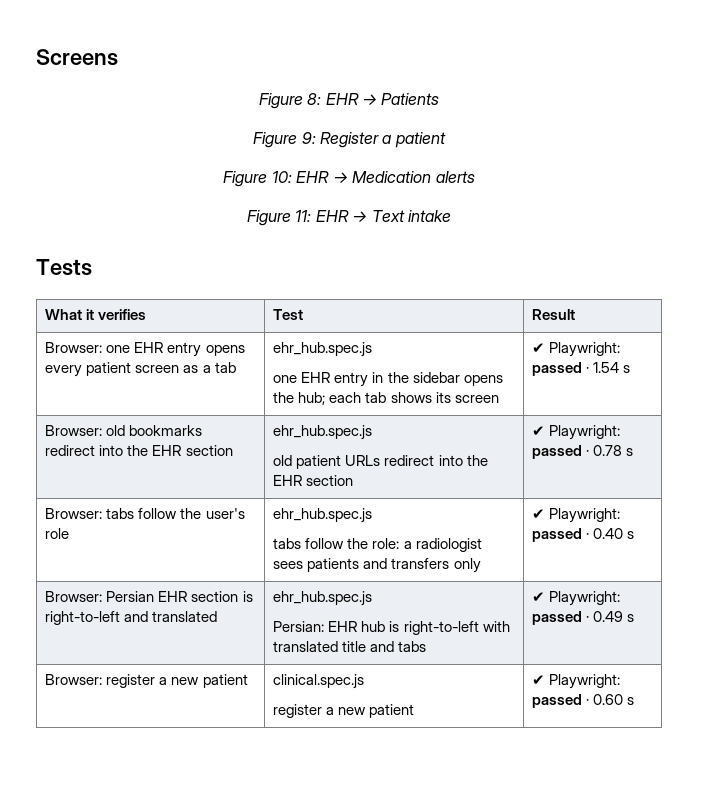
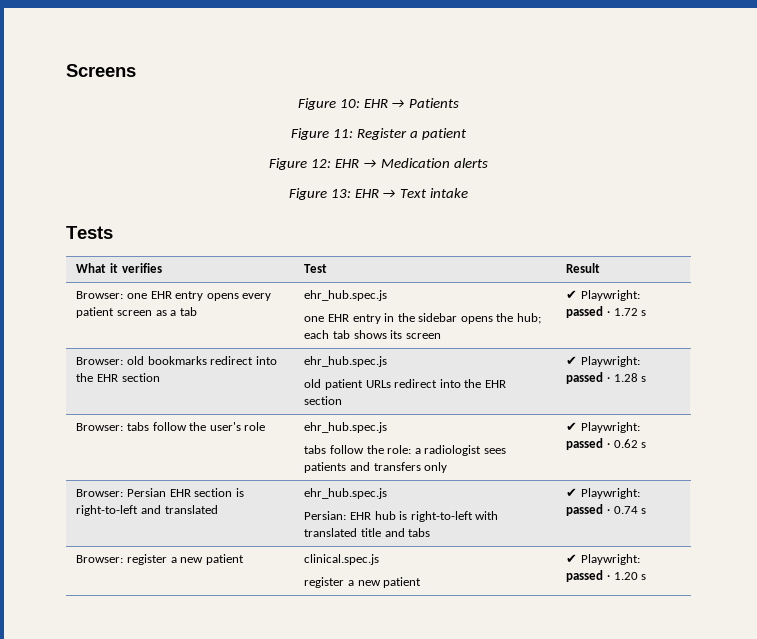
[307,93,322,105] 8: -> [339,99,360,108] 10:
[301,132,316,144] 9: -> [333,129,354,138] 11:
[271,171,292,183] 10: -> [311,159,332,168] 12:
[295,210,312,222] 11: -> [330,189,351,198] 13:
[593,362,620,373] 1.54 -> [613,308,638,316] 1.72
[593,445,623,456] 0.78 -> [613,373,638,382] 1.28
[593,528,624,539] 0.40 -> [613,439,638,448] 0.62
[593,611,624,622] 0.49 -> [613,506,638,514] 0.74
[593,694,624,705] 0.60 -> [613,572,638,580] 1.20

